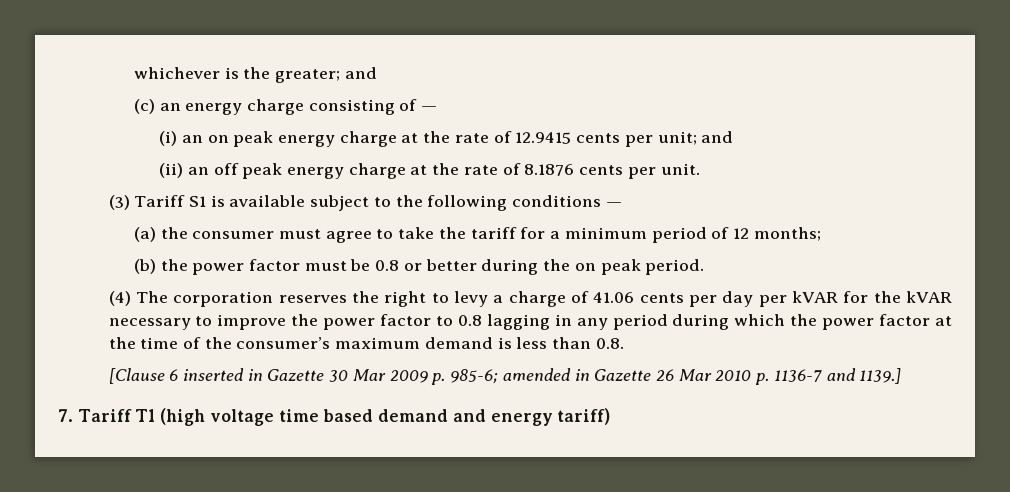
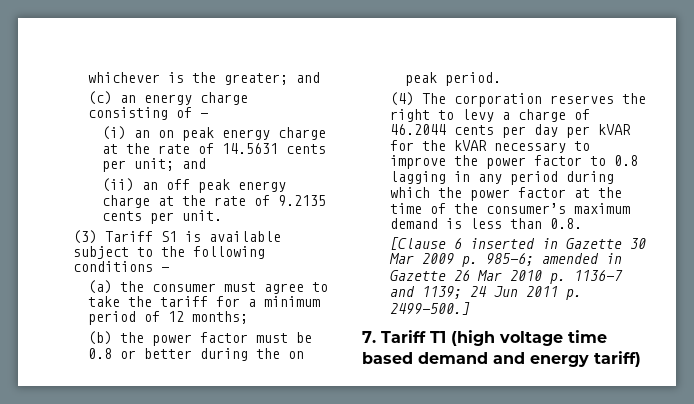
[515,132,572,144] 12.9415 -> [221,143,278,154] 14.5631
[524,164,575,176] 8.1876 -> [277,195,326,206] 9.2135
[593,292,635,303] 41.06 -> [390,124,447,135] 46.2044
[859,368,902,384] 1139.] -> [422,286,583,300] [390,302,471,315] 1139; 24 Jun 2011 p. 2499-500.]

